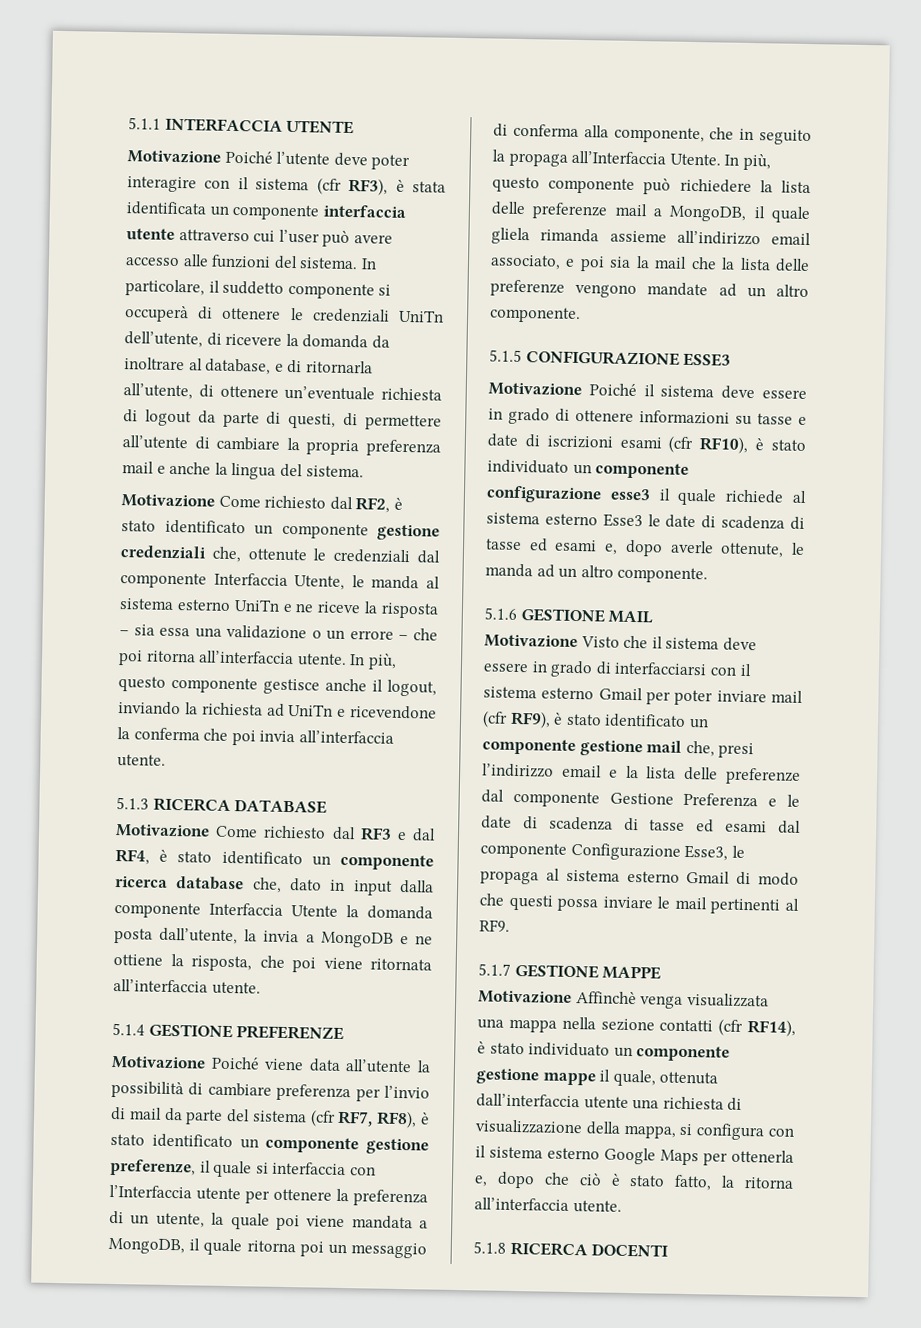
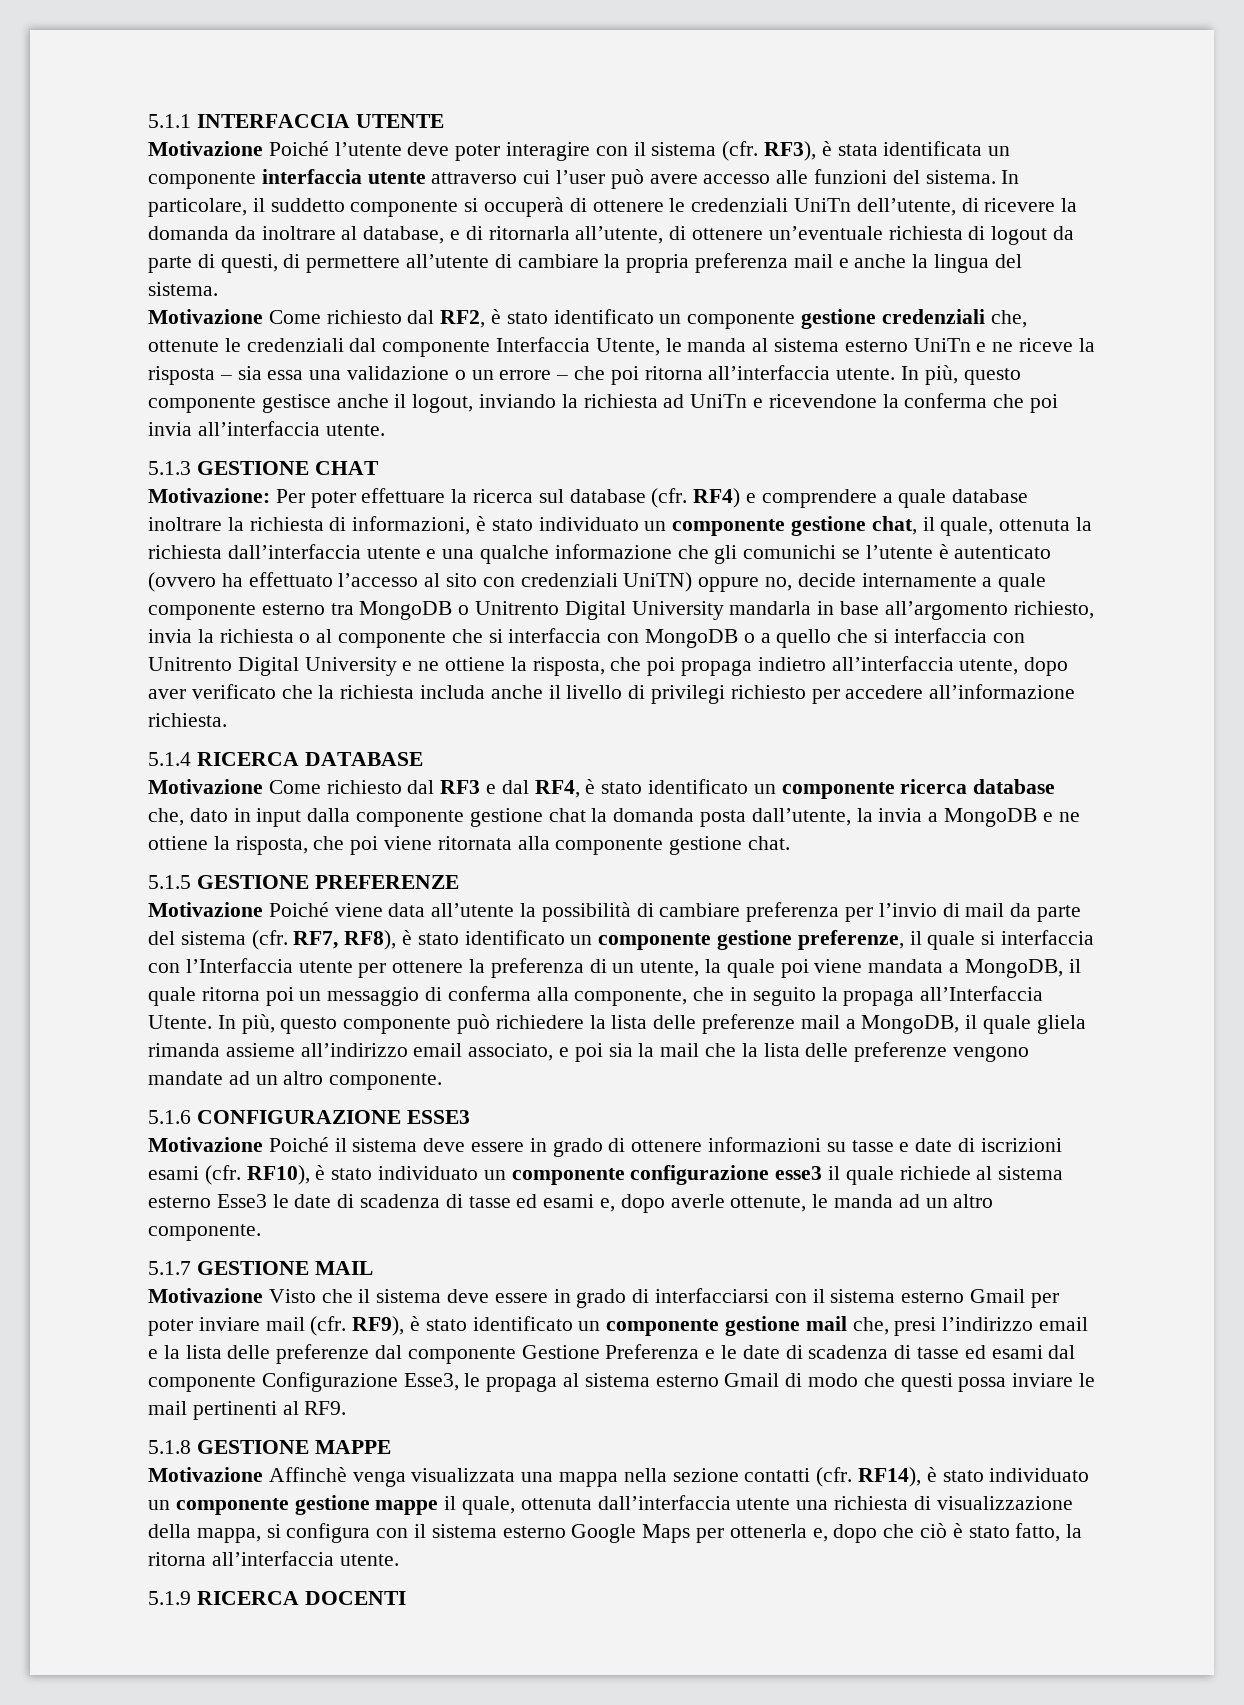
[316,177,342,195] (cfr -> [722,141,759,161] (cfr.
(149, 803) none -> [196,461,379,475] [148,488,1029,508] [148,516,1093,536] [148,544,1052,564] [148,572,1047,592] [148,601,1094,620] [148,628,1025,648] [148,656,1069,676] [148,684,1076,704] [148,713,227,727] [148,752,191,766] GESTIONE CHAT // Motivazione: Per poter effettuare la ricerca sul database (cfr. RF4) e comprendere a quale database inoltrare la richiesta di informazioni, è stato individuato un componente gestione chat, il quale, ottenuta la richiesta dall’interfaccia utente e una qualche informazione che gli comunichi se l’utente è autenticato (ovvero ha effettuato l’accesso al sito con credenziali UniTN) oppure no, decide internamente a quale componente esterno tra MongoDB o Unitrento Digital University mandarla in base all’argomento richiesto, invia la richiesta o al componente che si interfaccia con MongoDB o a quello che si interfaccia con Unitrento Digital University e ne ottiene la risposta, che poi propaga indietro all’interfaccia utente, dopo aver verificato che la richiesta includa anche il livello di privilegi richiesto per accedere all’informazione richiesta. // 5.1.4
[209,902,338,917] Interfaccia Utente -> [469,808,586,827] gestione chat
[113,978,261,995] [112,1022,145,1036] all’interfaccia utente. // 5.1.4 -> [517,836,791,855] [148,875,191,889] alla componente gestione chat. // 5.1.5
[309,1109,336,1127] (cfr -> [251,930,288,950] (cfr.
[489,349,522,363] 5.1.5 -> [148,1110,191,1124] 5.1.6
[668,435,695,454] (cfr -> [204,1165,241,1185] (cfr.
[484,607,517,620] 5.1.6 -> [148,1261,191,1275] 5.1.7
[482,710,508,728] (cfr -> [310,1316,347,1336] (cfr.
[478,963,511,976] 5.1.7 -> [148,1440,191,1454] 5.1.8
[718,1018,744,1036] (cfr -> [816,1467,853,1487] (cfr.
[473,1241,506,1254] 5.1.8 -> [148,1591,191,1605] 5.1.9

